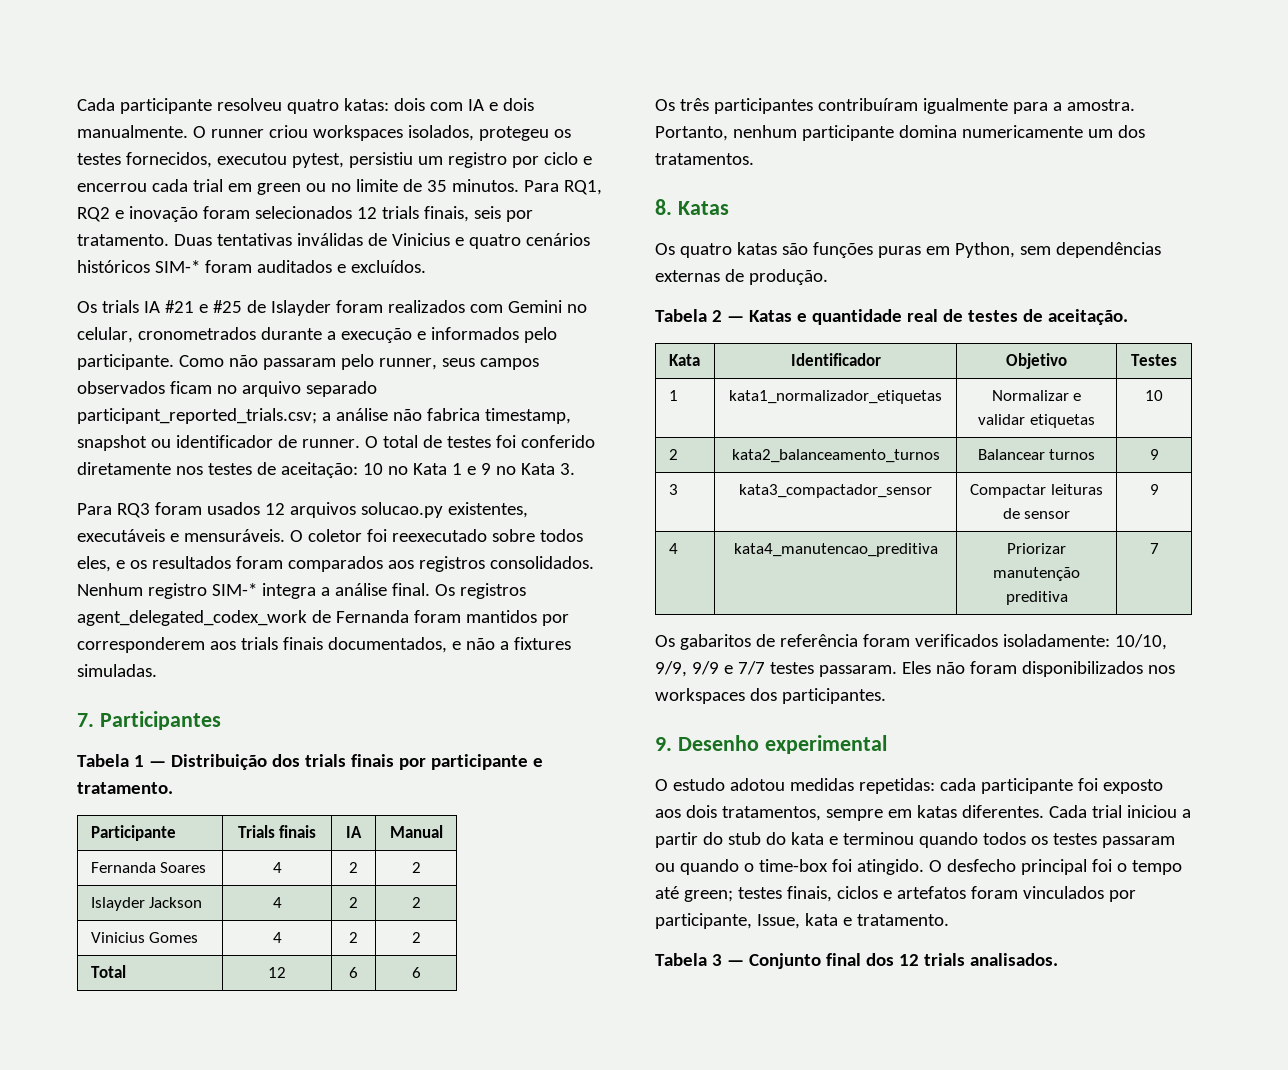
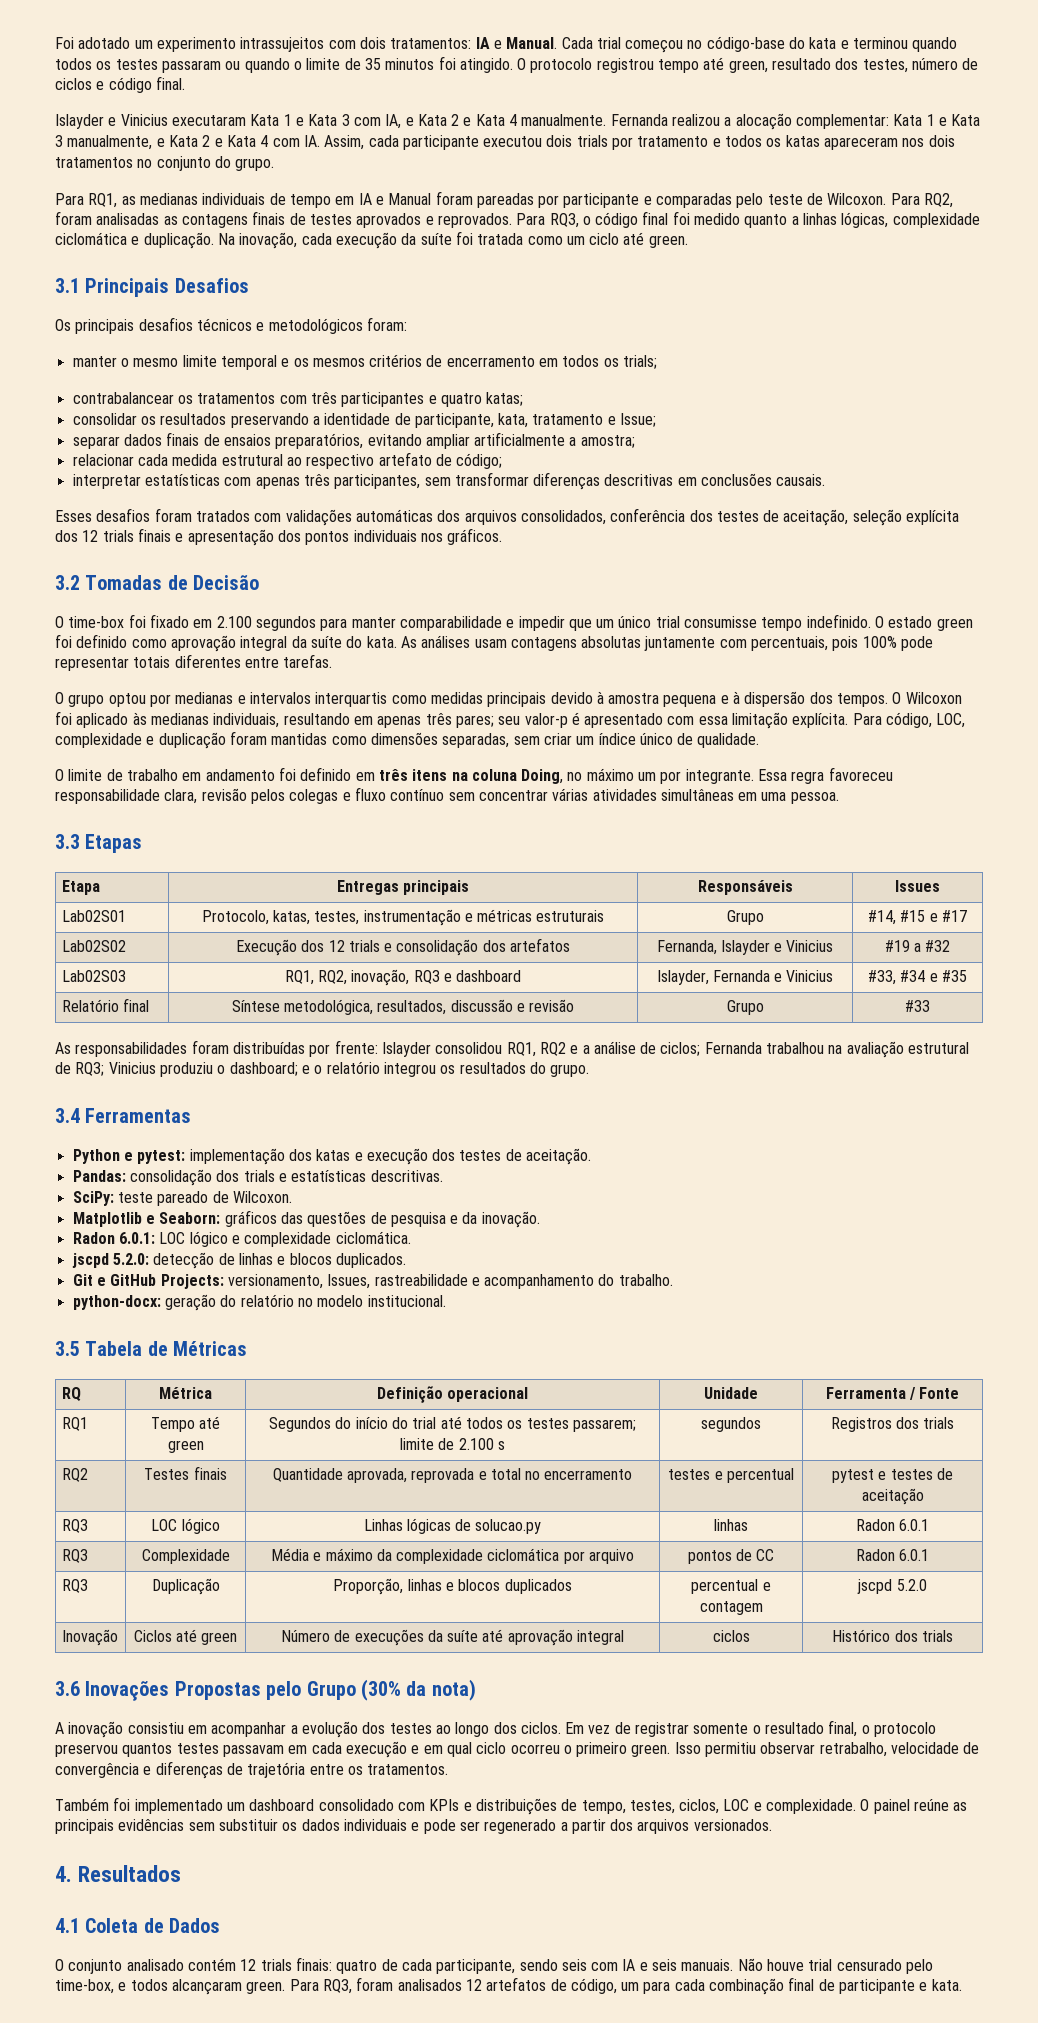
[77,98,534,114] [77,125,571,141] [77,152,592,168] [77,179,602,195] [77,206,533,222] [77,233,590,249] [77,260,426,273] [77,300,587,316] [77,327,557,343] [77,354,539,370] [77,381,377,397] [77,408,571,424] [77,435,595,451] [77,462,575,478] [77,502,528,518] [77,529,583,542] [77,556,594,572] [77,583,526,599] [77,610,569,626] [77,637,571,653] [77,664,157,677] [77,711,221,730] [77,754,543,770] [77,782,173,794] [90,825,176,841] [237,825,317,838] [346,826,362,838] [389,825,443,838] [90,862,207,873] [272,862,282,873] [349,862,358,873] [411,862,421,873] [90,897,203,911] [272,897,282,908] [349,897,358,908] [411,897,421,908] [90,932,199,943] [272,932,282,943] [349,932,358,943] [411,932,421,943] [90,965,126,978] [268,967,286,978] [349,967,358,978] [411,967,421,978] [655,98,1135,114] [655,125,1145,141] [655,153,754,165] [655,199,729,215] [655,242,1161,258] [655,269,828,285] [655,309,1128,325] [668,354,700,366] [790,353,881,366] [1006,353,1067,369] [1131,354,1177,366] [668,390,678,401] [729,390,942,404] [991,390,1082,401] [978,414,1095,428] [1145,390,1163,401] [668,449,678,460] [731,449,940,463] [977,449,1096,460] [1149,449,1159,460] [668,484,678,495] [739,484,932,498] [970,484,1103,498] [1002,508,1071,519] [1149,484,1159,495] [668,543,678,554] [733,543,938,557] [1007,543,1066,554] [993,567,1080,581] [1005,591,1068,605] [1149,543,1159,554] [655,634,1167,650] [655,661,1175,677] [655,688,886,704] [655,735,887,754] [655,778,1163,794] [655,805,1191,821] [655,832,761,848] Cada participante resolveu quatro katas: dois com IA e dois manualmente. O runner criou workspaces isolados, protegeu os testes fornecidos, executou pytest, persistiu um registro por ciclo e encerrou cada trial em green ou no limite de 35 minutos. Para RQ1, RQ2 e inovação foram selecionados 12 trials finais, seis por tratamento. Duas tentativas inválidas de Vinicius e quatro cenários históricos SIM-* foram auditados e excluídos. // Os trials IA #21 e #25 de Islayder foram realizados com Gemini no celular, cronometrados durante a execução e informados pelo participante. Como não passaram pelo runner, seus campos observados ficam no arquivo separado participant_reported_trials.csv; a análise não fabrica timestamp, snapshot ou identificador de runner. O total de testes foi conferido diretamente nos testes de aceitação: 10 no Kata 1 e 9 no Kata 3. // Para RQ3 foram usados 12 arquivos solucao.py existentes, executáveis e mensuráveis. O coletor foi reexecutado sobre todos eles, e os resultados foram comparados aos registros consolidados. Nenhum registro SIM-* integra a análise final. Os registros agent_delegated_codex_work de Fernanda foram mantidos por corresponderem aos trials finais documentados, e não a fixtures simuladas. // 7. Participantes // Tabela 1 — Distribuição dos trials finais por participante e tratamento. // Participante | Trials finais | IA | Manual // Fernanda Soares | 4 | 2 | 2 // Islayder Jackson | 4 | 2 | 2 // Vinicius Gomes | 4 | 2 | 2 // Total | 12 | 6 | 6 // Os três participantes contribuíram igualmente para a amostra. Portanto, nenhum participante domina numericamente um dos tratamentos. // 8. Katas // Os quatro katas são funções puras em Python, sem dependências externas de produção. // Tabela 2 — Katas e quantidade real de testes de aceitação. // Kata | Identificador | Objetivo | Testes // 1 | kata1_normalizador_etiquetas | Normalizar e validar etiquetas | 10 // 2 | kata2_balanceamento_turnos | Balancear turnos | 9 // 3 | kata3_compactador_sensor | Compactar leituras de sensor | 9 // 4 | kata4_manutencao_preditiva | Priorizar manutenção preditiva | 7 // Os gabaritos de referência foram verificados isoladamente: 10/10, 9/9, 9/9 e 7/7 testes passaram. Eles não foram disponibilizados nos workspaces dos participantes. // 9. Desenho experimental // O estudo adotou medidas repetidas: cada participante foi exposto aos dois tratamentos, sempre em katas diferentes. Cada trial iniciou a partir do stub -> [55,36,785,53] Foi adotado um experimento intrassujeitos com dois tratamentos: IA e Manual. Cada trial começou no código-base
[758,859,1182,875] [655,886,1136,902] [655,913,949,929] [655,953,1058,969] time-box foi atingido. O desfecho principal foi o tempo até green; testes finais, ciclos e artefatos foram vinculados por participante, Issue, kata e tratamento. // Tabela 3 — Conjunto final dos 12 trials analisados. -> [306,56,979,73] [55,76,185,93] [55,113,981,130] [55,135,955,150] [55,156,275,171] [55,191,954,208] [55,211,980,228] [55,231,688,249] [55,278,249,297] [55,317,407,334] [72,354,658,370] [72,392,524,407] [72,413,657,428] [72,432,635,449] [72,452,503,469] [72,472,826,490] [55,508,960,526] [55,528,503,546] [55,575,260,590] [55,614,973,631] [55,634,934,652] [55,654,333,671] [55,691,962,707] [55,711,966,729] [55,731,760,749] [55,767,893,784] [55,787,839,804] [55,834,143,853] [61,880,100,895] [336,880,470,895] [697,880,793,895] [895,880,940,892] [61,910,126,922] [201,909,605,926] [726,910,764,925] [868,910,967,925] [61,940,126,952] [235,938,571,956] [656,940,834,955] [884,940,951,952] [61,970,126,982] [284,969,522,986] [656,970,834,985] [868,970,967,985] [61,998,149,1012] [231,999,575,1015] [726,1000,764,1015] [905,1000,930,1012] [55,1040,970,1058] [55,1061,590,1077] [55,1108,192,1123] [72,1148,592,1165] [72,1169,443,1186] [72,1191,292,1206] [72,1210,540,1228] [72,1231,411,1247] [71,1252,406,1269] [72,1274,673,1289] [72,1294,446,1311] [55,1341,248,1356] [61,1387,81,1401] [159,1387,212,1399] [376,1386,529,1403] [704,1387,758,1399] [825,1387,960,1400] [61,1417,88,1431] [150,1416,221,1432] [167,1440,204,1453] [269,1416,636,1432] [400,1438,505,1450] [701,1417,761,1432] [830,1417,955,1432] [61,1468,88,1482] [144,1466,227,1480] [272,1468,633,1483] [668,1468,794,1483] [832,1468,953,1483] [861,1488,924,1505] [61,1519,88,1533] [151,1518,220,1534] [363,1518,542,1534] [714,1519,748,1531] [855,1519,930,1531] [61,1549,88,1563] [141,1549,230,1564] [270,1548,635,1564] [687,1549,775,1564] [855,1549,930,1561] [61,1579,88,1593] [151,1578,220,1595] [333,1578,572,1595] [691,1579,771,1594] [699,1601,763,1615] [857,1579,927,1594] [61,1629,118,1646] [133,1629,238,1645] [280,1629,625,1646] [712,1630,750,1642] [832,1629,953,1642] [55,1679,476,1701] [55,1720,937,1738] [55,1741,980,1758] [55,1761,449,1779] [55,1797,968,1815] [55,1819,772,1834] [55,1865,182,1882] [55,1918,221,1933] [55,1957,934,1974] [55,1977,962,1995] limite de 35 minutos foi atingido. O protocolo registrou tempo até green, resultado dos testes, número de ciclos e código final. // Islayder e Vinicius executaram Kata 1 e Kata 3 com IA, e Kata 2 e Kata 4 manualmente. Fernanda realizou a alocação complementar: Kata 1 e Kata 3 manualmente, e Kata 2 e Kata 4 com IA. Assim, cada participante executou dois trials por tratamento e todos os katas apareceram nos dois tratamentos no conjunto do grupo. // Para RQ1, as medianas individuais de tempo em IA e Manual foram pareadas por participante e comparadas pelo teste de Wilcoxon. Para RQ2, foram analisadas as contagens finais de testes aprovados e reprovados. Para RQ3, o código final foi medido quanto a linhas lógicas, complexidade ciclomática e duplicação. Na inovação, cada execução da suíte foi tratada como um ciclo até green. // 3.1 Principais Desafios // Os principais desafios técnicos e metodológicos foram: // manter o mesmo limite temporal e os mesmos critérios de encerramento em todos os trials; // contrabalancear os tratamentos com três participantes e quatro katas; // consolidar os resultados preservando a identidade de participante, kata, tratamento e Issue; // separar dados finais de ensaios preparatórios, evitando ampliar artificialmente a amostra; // relacionar cada medida estrutural ao respectivo artefato de código; // interpretar estatísticas com apenas três participantes, sem transformar diferenças descritivas em conclusões causais. // Esses desafios foram tratados com validações automáticas dos arquivos consolidados, conferência dos testes de aceitação, seleção explícita dos 12 trials finais e apresentação dos pontos individuais nos gráficos. // 3.2 Tomadas de Decisão // O time-box foi fixado em 2.100 segundos para manter comparabilidade e impedir que um único trial consumisse tempo indefinido. O estado green foi definido como aprovação integral da suíte do kata. As análises usam contagens absolutas juntamente com percentuais, pois 100% pode representar totais diferentes entre tarefas. // O grupo optou por medianas e intervalos interquartis como medidas principais devido à amostra pequena e à dispersão dos tempos. O Wilcoxon foi aplicado às medianas individuais, resultando em apenas três pares; seu valor-p é apresentado com essa limitação explícita. Para código, LOC, complexidade e duplicação foram mantidas como dimensões separadas, sem criar um índice único de qualidade. // O limite de trabalho em andamento foi definido em três itens na coluna Doing, no máximo um por integrante. Essa regra favoreceu responsabilidade clara, revisão pelos colegas e fluxo contínuo sem concentrar várias atividades simultâneas em uma pessoa. // 3.3 Etapas // Etapa | Entregas principais | Responsáveis | Issues // Lab02S01 | Protocolo, katas, testes, instrumentação e métricas estruturais | Grupo | #14, #15 e #17 // Lab02S02 | Execução dos 12 trials e consolidação dos artefatos | Fernanda, Islayder e Vinicius | #19 a #32 // Lab02S03 | RQ1, RQ2, inovação, RQ3 e dashboard | Islayder, Fernanda e Vinicius | #33, #34 e #35 // Relatório final | Síntese metodológica, resultados, discussão e revisão | Grupo | #33 // As responsabilidades foram distribuídas por frente: Islayder consolidou RQ1, RQ2 e a análise de ciclos; Fernanda trabalhou na avaliação estrutural de RQ3; Vinicius produziu o dashboard; e o relatório integrou os resultados do grupo. // 3.4 Ferramentas // Python e pytest: implementação dos katas e execução dos testes de aceitação. // Pandas: consolidação dos trials e estatísticas descritivas. // SciPy: teste pareado de Wilcoxon. // Matplotlib e Seaborn: gráficos das questões de pesquisa e da inovação. // Radon 6.0.1: LOC lógico e complexidade ciclomática. // jscpd 5.2.0: detecção de linhas e blocos duplicados. // Git e GitHub Projects: versionamento, Issues, rastreabilidade e acompanhamento do trabalho. // python-docx: geração do relatório no modelo institucional. // 3.5 Tabela de Métricas // RQ | Métrica | Definição operacional | Unidade | Ferramenta / Fonte // RQ1 | Tempo até green | Segundos do início do trial até todos os testes passarem; limite de 2.100 s | segundos | Registros dos trials // RQ2 | Testes finais | Quantidade aprovada, reprovada e total no encerramento | testes e percentual | pytest e testes de aceitação // RQ3 | LOC lógico | Linhas lógicas de solucao.py | linhas | Radon 6.0.1 // RQ3 | Complexidade | Média e máximo da complexidade ciclomática por arquivo | pontos de CC | Radon 6.0.1 // RQ3 | Duplicação | Proporção, linhas e blocos duplicados | percentual e contagem | jscpd 5.2.0 // Inovação | Ciclos até green | Número de execuções da suíte até aprovação integral | ciclos | Histórico dos trials // 3.6 Inovações Propostas pelo Grupo (30% da nota) // A inovação consistiu em acompanhar a evolução dos testes ao longo dos ciclos. Em vez de registrar somente o resultado final, o protocolo preservou quantos testes passavam em cada execução e em qual ciclo ocorreu o primeiro green. Isso permitiu observar retrabalho, velocidade de convergência e diferenças de trajetória entre os tratamentos. // Também foi implementado um dashboard consolidado com KPIs e distribuições de tempo, testes, ciclos, LOC e complexidade. O painel reúne as principais evidências sem substituir os dados individuais e pode ser regenerado a partir dos arquivos versionados. // 4. Resultados // 4.1 Coleta de Dados // O conjunto analisado contém 12 trials finais: quatro de cada participante, sendo seis com IA e seis manuais. Não houve trial censurado pelo time-box, e todos alcançaram green. Para RQ3, foram analisados 12 artefatos de código, um para cada combinação final de participante e kata.

